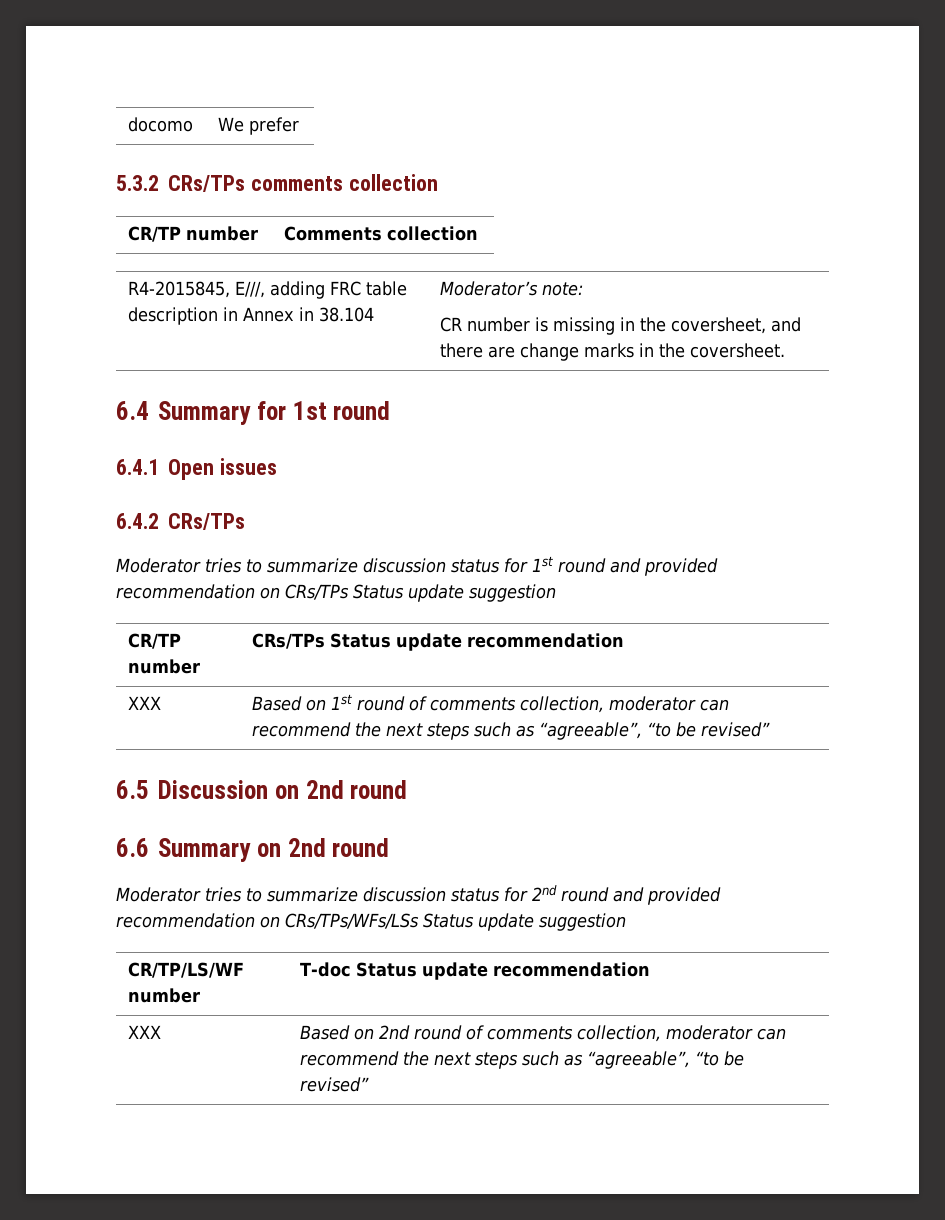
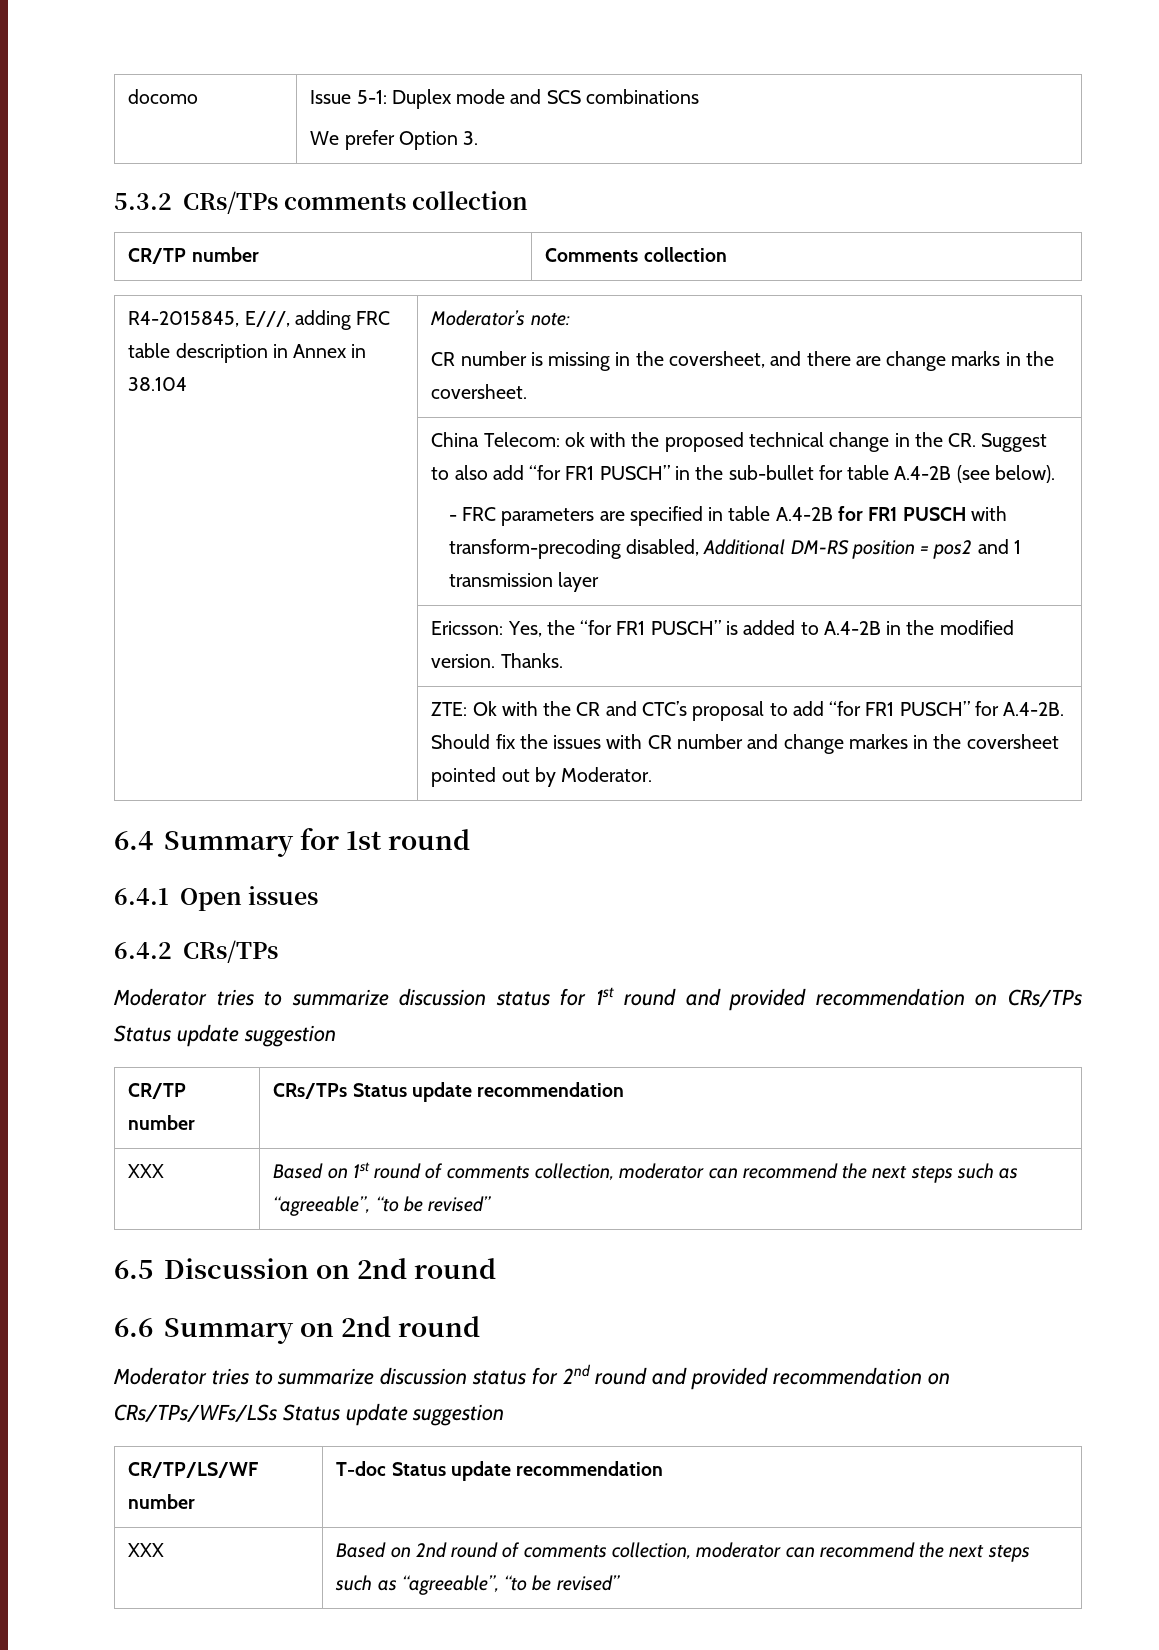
(194, 124) none -> [310,89,700,109] Issue 5-1: Duplex mode and SCS combinations //
(300, 126) none -> [398,131,479,150] Option 3.
(786, 350) none -> [431,432,1048,452] [431,465,1055,483] [448,506,1007,526] [448,539,1021,559] [448,572,600,592] [431,620,1014,637] [431,653,563,668] [431,701,1065,721] [431,734,1059,754] [431,767,653,787] // | China Telecom: ok with the proposed technical change in the CR. Suggest to also add “for FR1 PUSCH” in the sub-bullet for table A.4-2B (see below). // - FRC parameters are specified in table A.4-2B for FR1 PUSCH with transform-precoding disabled, Additional DM-RS position = pos2 and 1 transmission layer // | Ericsson: Yes, the “for FR1 PUSCH” is added to A.4-2B in the modified version. Thanks. // | ZTE: Ok with the CR and CTC’s proposal to add “for FR1 PUSCH” for A.4-2B. Should fix the issues with CR number and change markes in the coversheet pointed out by Moderator.

